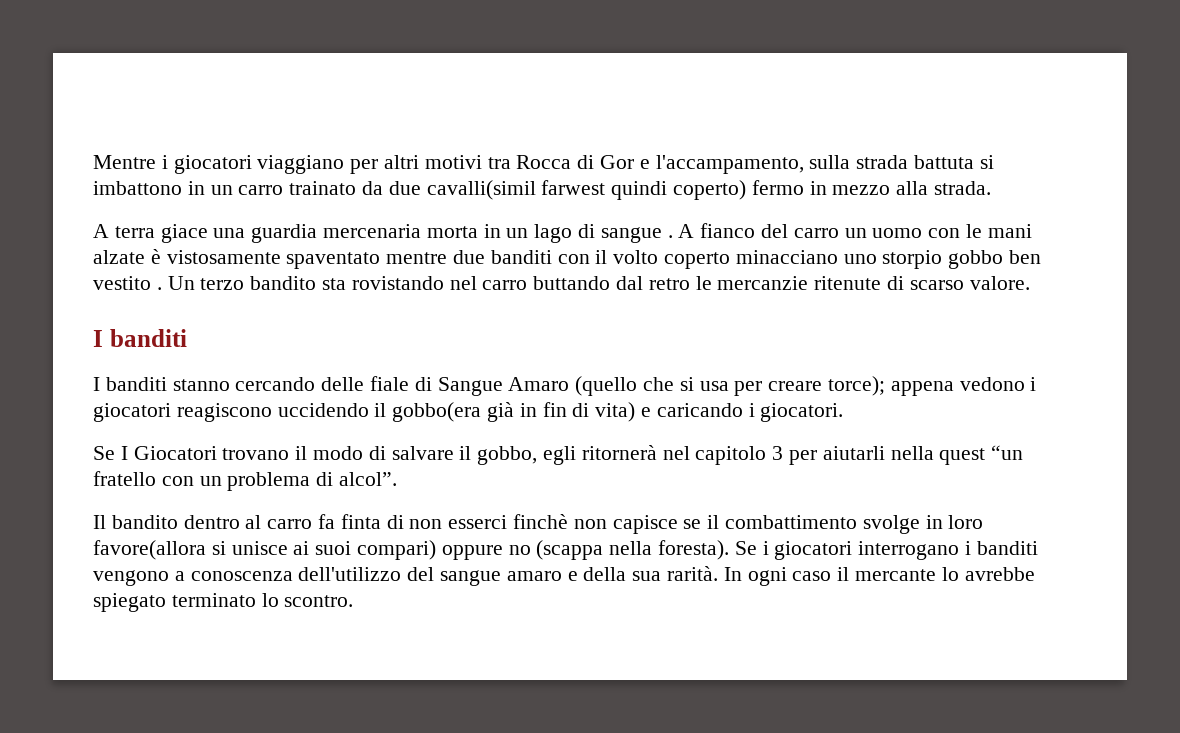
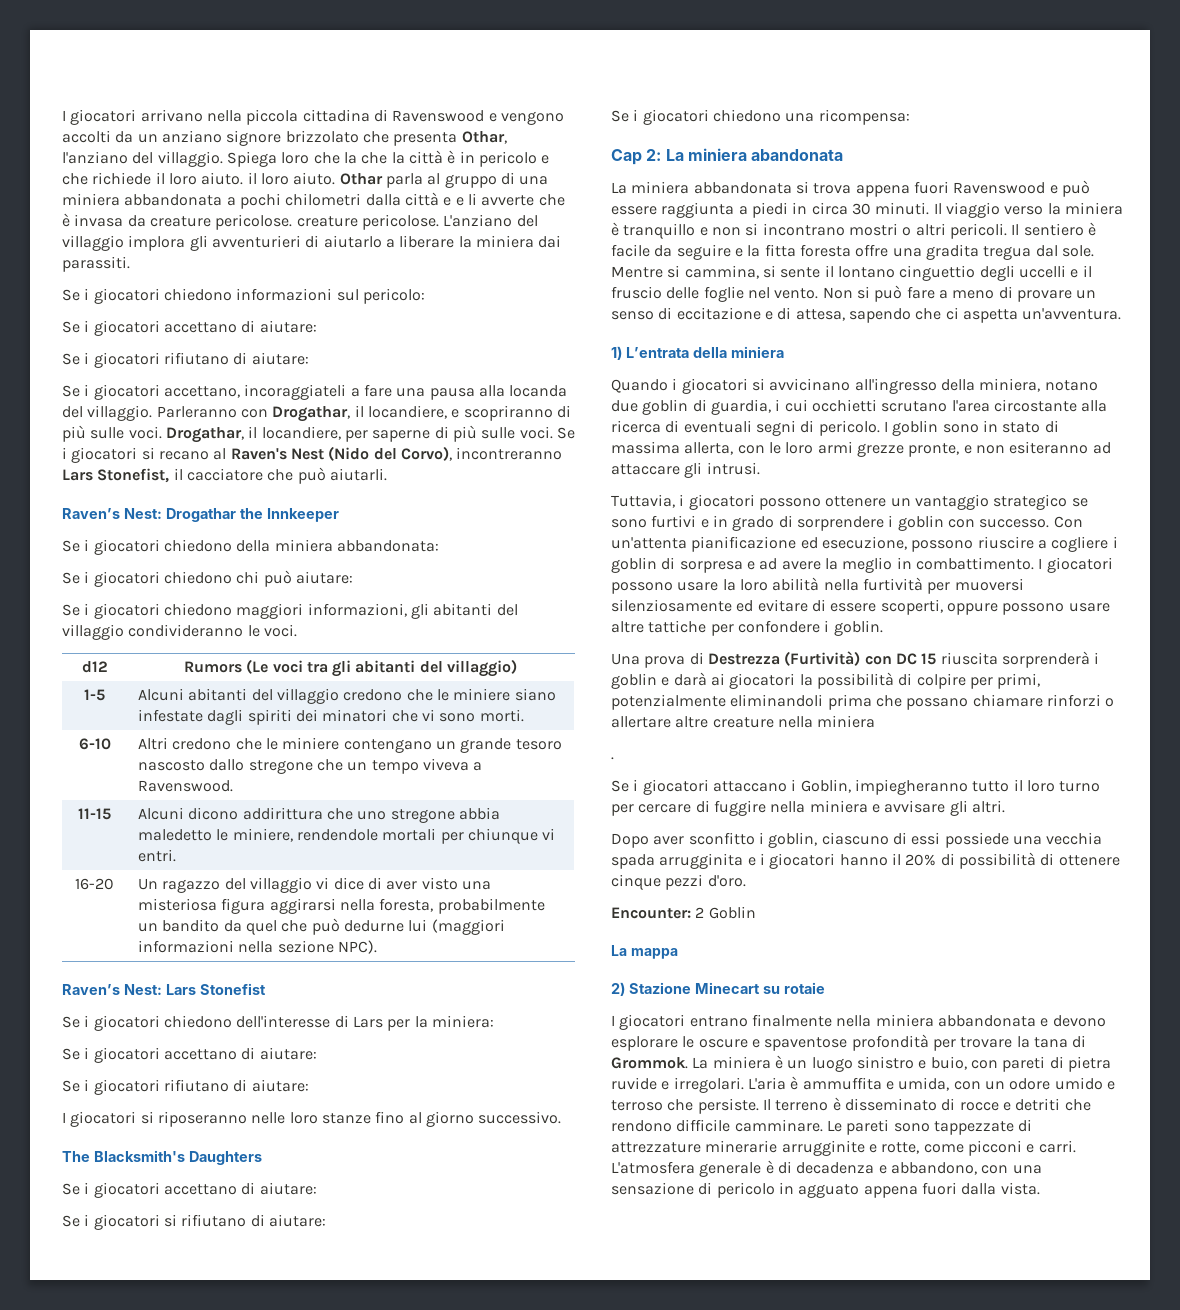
[93,155,994,174] [93,180,992,200] [93,223,1032,243] [93,249,1042,269] [93,276,1030,290] [93,329,187,347] [93,376,1037,396] [93,402,844,422] [93,445,1024,465] [93,471,398,491] [93,514,984,534] [93,540,1038,560] [93,566,1035,586] [93,593,354,612] Mentre i giocatori viaggiano per altri motivi tra Rocca di Gor e l'accampamento, sulla strada battuta si imbattono in un carro trainato da due cavalli(simil farwest quindi coperto) fermo in mezzo alla strada. // A terra giace una guardia mercenaria morta in un lago di sangue . A fianco del carro un uomo con le mani alzate è vistosamente spaventato mentre due banditi con il volto coperto minacciano uno storpio gobbo ben vestito . Un terzo bandito sta rovistando nel carro buttando dal retro le mercanzie ritenute di scarso valore. // I banditi // I banditi stanno cercando delle fiale di Sangue Amaro (quello che si usa per creare torce); appena vedono i giocatori reagiscono uccidendo il gobbo(era già in fin di vita) e caricando i giocatori. // Se I Giocatori trovano il modo di salvare il gobbo, egli ritornerà nel capitolo 3 per aiutarli nella quest “un fratello con un problema di alcol”. // Il bandito dentro al carro fa finta di non esserci finchè non capisce se il combattimento svolge in loro favore(allora si unisce ai suoi compari) oppure no (scappa nella foresta). Se i giocatori interrogano i banditi vengono a conoscenza dell'utilizzo del sangue amaro e della sua rarità. In ogni caso il mercante lo avrebbe spiegato terminato lo scontro. -> [62,109,564,125] [62,130,507,146] [62,150,550,167] [62,172,549,188] [62,192,565,209] [62,213,538,230] [62,235,562,251] [62,256,130,272] [62,288,425,304] [62,320,317,336] [62,352,309,368] [62,384,568,400] [62,405,571,422] [62,425,575,443] [62,446,563,463] [62,467,387,484] [62,508,339,522] [62,539,439,555] [62,570,353,587] [62,603,518,619] [62,624,297,640] [81,661,108,673] [183,659,518,677] [84,689,105,701] [138,688,556,704] [138,709,524,725] [78,738,111,750] [138,737,562,753] [138,758,483,774] [138,780,234,792] [78,808,111,820] [138,807,501,823] [138,828,556,844] [138,849,177,862] [75,878,114,890] [138,877,492,893] [138,898,545,914] [138,918,505,935] [138,940,378,954] [62,983,266,995] [62,1015,494,1031] [62,1047,317,1063] [62,1079,309,1095] [62,1111,562,1127] [62,1150,262,1165] [62,1182,317,1198] [62,1214,326,1230] [611,109,910,125] [611,148,844,165] [611,180,1090,197] [611,202,1123,218] [611,222,1096,239] [611,244,1094,260] [611,265,1092,281] [611,285,1097,302] [611,307,1122,323] [611,346,784,360] [611,378,1098,394] [611,399,1108,415] [611,420,1059,436] [611,441,1111,457] [611,462,760,478] [611,494,1088,510] [611,515,1083,531] [611,536,1118,552] [611,557,1113,573] [611,577,1024,594] [611,599,1110,615] [611,620,883,636] [611,651,1100,668] [611,672,1041,689] [611,694,1115,710] [611,715,876,728] [611,757,614,760] [611,779,1101,795] [611,800,1005,816] [611,832,1103,848] [611,852,1120,869] [611,874,746,890] [611,906,756,919] [611,945,678,959] [611,982,825,996] [611,1014,1106,1030] [611,1034,1087,1051] [611,1055,1111,1072] [611,1076,1115,1093] [611,1097,1091,1114] [611,1119,1033,1135] [611,1140,1076,1156] [611,1160,1042,1177] [611,1182,1040,1198] I giocatori arrivano nella piccola cittadina di Ravenswood e vengono accolti da un anziano signore brizzolato che presenta Othar, l'anziano del villaggio. Spiega loro che la che la città è in pericolo e che richiede il loro aiuto. il loro aiuto. Othar parla al gruppo di una miniera abbandonata a pochi chilometri dalla città e e li avverte che è invasa da creature pericolose. creature pericolose. L'anziano del villaggio implora gli avventurieri di aiutarlo a liberare la miniera dai parassiti. // Se i giocatori chiedono informazioni sul pericolo: // Se i giocatori accettano di aiutare: // Se i giocatori rifiutano di aiutare: // Se i giocatori accettano, incoraggiateli a fare una pausa alla locanda del villaggio. Parleranno con Drogathar, il locandiere, e scopriranno di più sulle voci. Drogathar, il locandiere, per saperne di più sulle voci. Se i giocatori si recano al Raven's Nest (Nido del Corvo), incontreranno Lars Stonefist, il cacciatore che può aiutarli. // Raven’s Nest: Drogathar the Innkeeper // Se i giocatori chiedono della miniera abbandonata: // Se i giocatori chiedono chi può aiutare: // Se i giocatori chiedono maggiori informazioni, gli abitanti del villaggio condivideranno le voci. // d12 | Rumors (Le voci tra gli abitanti del villaggio) // 1-5 | Alcuni abitanti del villaggio credono che le miniere siano infestate dagli spiriti dei minatori che vi sono morti. // 6-10 | Altri credono che le miniere contengano un grande tesoro nascosto dallo stregone che un tempo viveva a Ravenswood. // 11-15 | Alcuni dicono addirittura che uno stregone abbia maledetto le miniere, rendendole mortali per chiunque vi entri. // 16-20 | Un ragazzo del villaggio vi dice di aver visto una misteriosa figura aggirarsi nella foresta, probabilmente un bandito da quel che può dedurne lui (maggiori informazioni nella sezione NPC). // Raven’s Nest: Lars Stonefist // Se i giocatori chiedono dell'interesse di Lars per la miniera: // Se i giocatori accettano di aiutare: // Se i giocatori rifiutano di aiutare: // I giocatori si riposeranno nelle loro stanze fino al giorno successivo. // The Blacksmith's Daughters // Se i giocatori accettano di aiutare: // Se i giocatori si rifiutano di aiutare: // Se i giocatori chiedono una ricompensa: // Cap 2: La miniera abandonata // La miniera abbandonata si trova appena fuori Ravenswood e può essere raggiunta a piedi in circa 30 minuti. Il viaggio verso la miniera è tranquillo e non si incontrano mostri o altri pericoli. Il sentiero è facile da seguire e la fitta foresta offre una gradita tregua dal sole. Mentre si cammina, si sente il lontano cinguettio degli uccelli e il fruscio delle foglie nel vento. Non si può fare a meno di provare un senso di eccitazione e di attesa, sapendo che ci aspetta un'avventura. // 1) L’entrata della miniera // Quando i giocatori si avvicinano all'ingresso della miniera, notano due goblin di guardia, i cui occhietti scrutano l'area circostante alla ricerca di eventuali segni di pericolo. I goblin sono in stato di massima allerta, con le loro armi grezze pronte, e non esiteranno ad attaccare gli intrusi. // Tuttavia, i giocatori possono ottenere un vantaggio strategico se sono furtivi e in grado di sorprendere i goblin con successo. Con un'attenta pianificazione ed esecuzione, possono riuscire a cogliere i goblin di sorpresa e ad avere la meglio in combattimento. I giocatori possono usare la loro abilità nella furtività per muoversi silenziosamente ed evitare di essere scoperti, oppure possono usare altre tattiche per confondere i goblin. // Una prova di Destrezza (Furtività) con DC 15 riuscita sorprenderà i goblin e darà ai giocatori la possibilità di colpire per primi, potenzialmente eliminandoli prima che possano chiamare rinforzi o allertare altre creature nella miniera // . // Se i giocatori attaccano i Goblin, impiegheranno tutto il loro turno per cercare di fuggire nella miniera e avvisare gli altri. // Dopo aver sconfitto i goblin, ciascuno di essi possiede una vecchia spada arrugginita e i giocatori hanno il 20% di possibilità di ottenere cinque pezzi d'oro. // Encounter: 2 Goblin // La mappa // 2) Stazione Minecart su rotaie // I giocatori entrano finalmente nella miniera abbandonata e devono esplorare le oscure e spaventose profondità per trovare la tana di Grommok. La miniera è un luogo sinistro e buio, con pareti di pietra ruvide e irregolari. L'aria è ammuffita e umida, con un odore umido e terroso che persiste. Il terreno è disseminato di rocce e detriti che rendono difficile camminare. Le pareti sono tappezzate di attrezzature minerarie arrugginite e rotte, come picconi e carri. L'atmosfera generale è di decadenza e abbandono, con una sensazione di pericolo in agguato appena fuori dalla vista.

